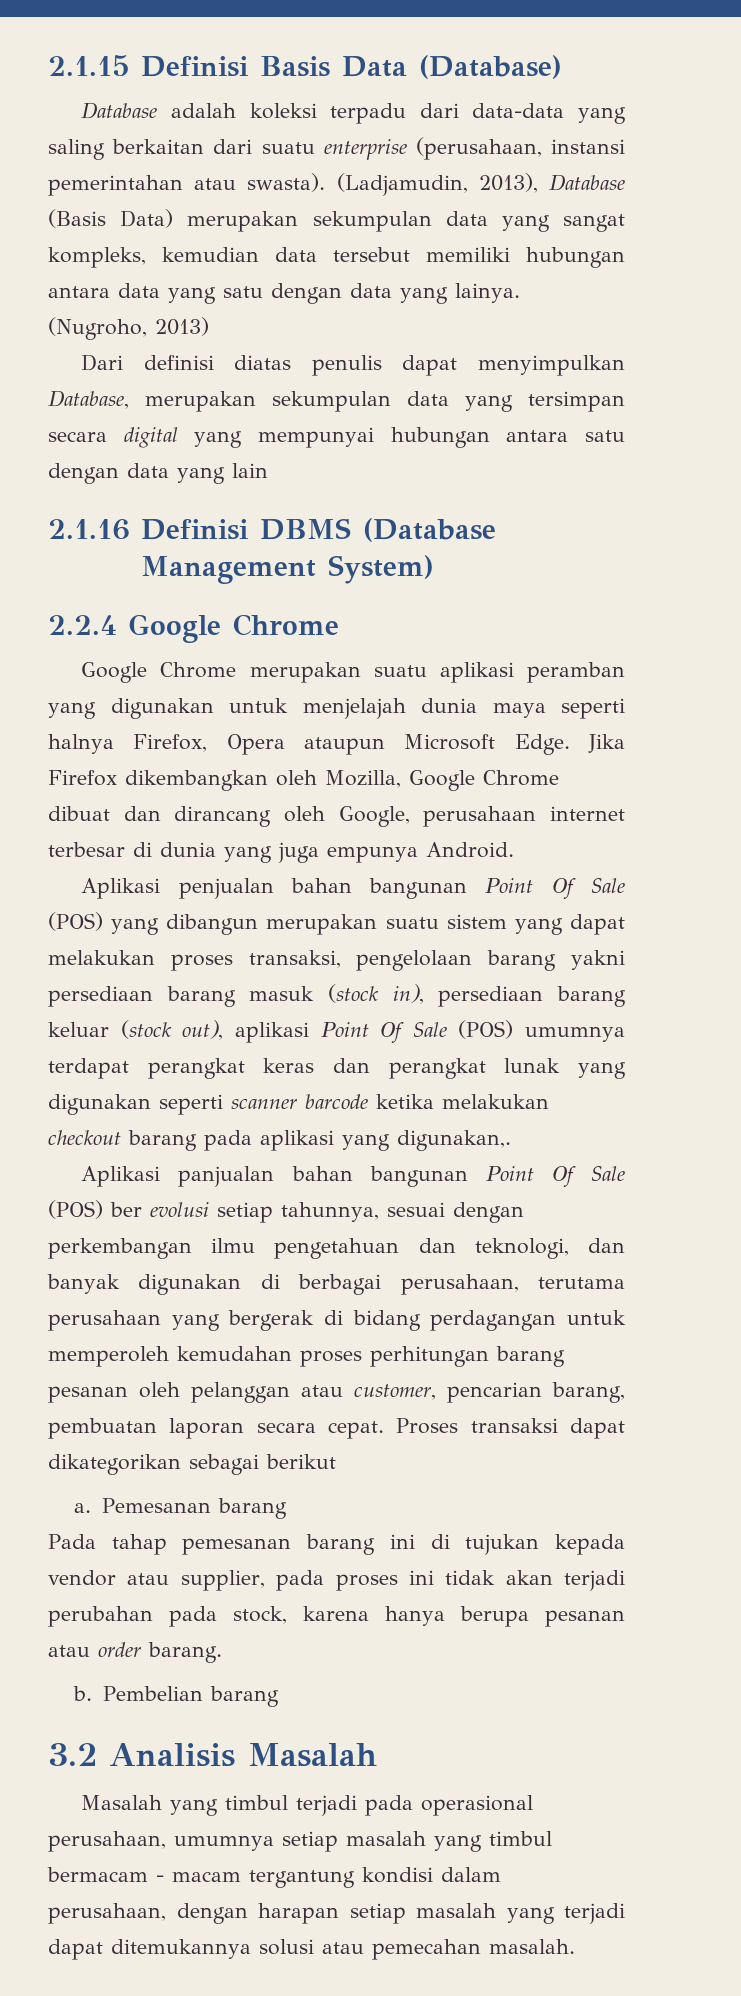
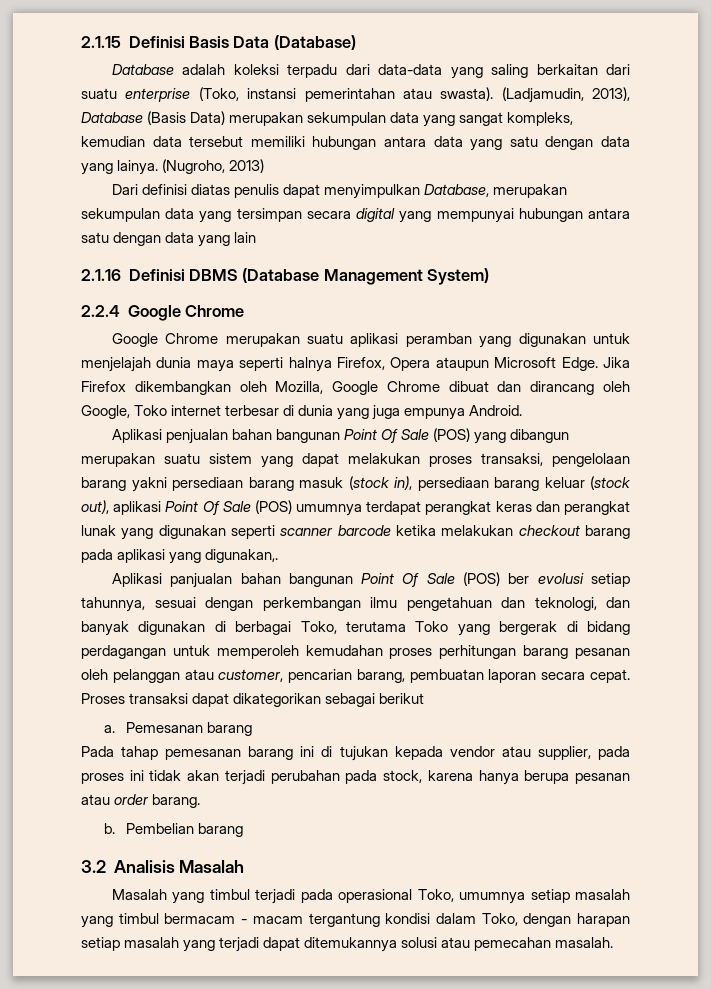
[415,137,542,160] (perusahaan, -> [198,87,239,101] (Toko,
[423,806,537,827] perusahaan -> [134,405,168,416] Toko
[400,1274,625,1295] [48,1310,161,1331] perusahaan, terutama perusahaan -> [300,621,449,634] Toko, terutama Toko
[48,1831,166,1852] perusahaan, -> [417,889,454,902] Toko,
[48,1903,166,1924] perusahaan, -> [481,913,518,926] Toko,

